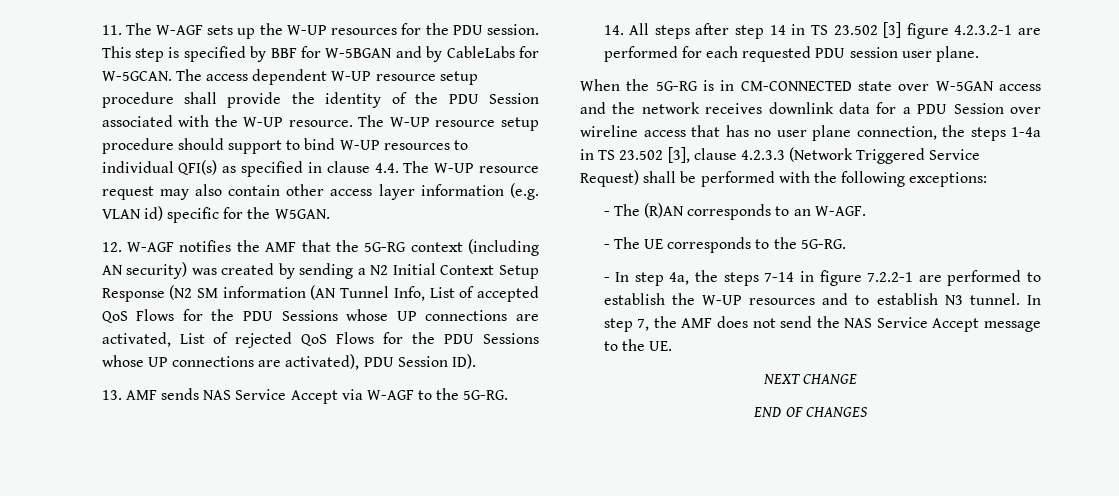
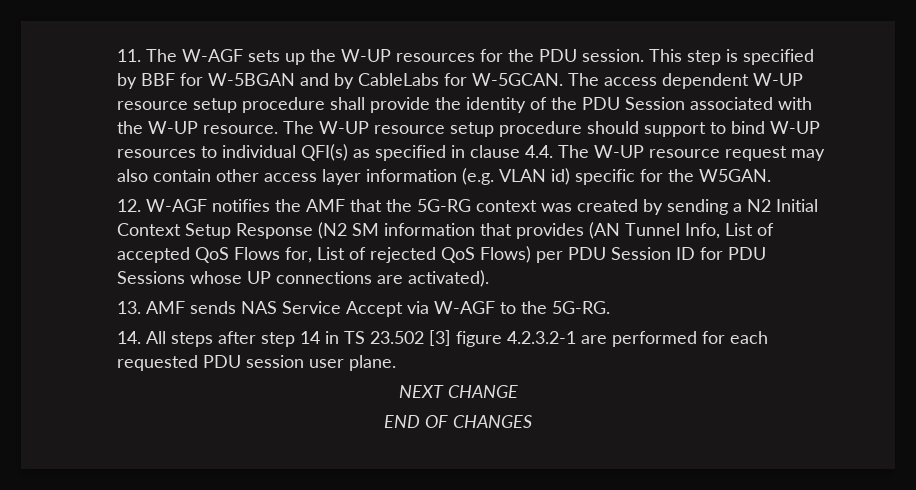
[468,239,539,256] [101,262,188,279] (including AN security) -> (538, 206) none
(306, 292) none -> [480,223,585,239] that provides
[182,309,539,321] [101,332,539,348] [101,354,476,370] for the PDU Sessions whose UP connections are activated, List of rejected QoS Flows for the PDU Sessions whose UP connections are activated), PDU Session ID). -> [285,246,767,263] [117,270,490,287] for, List of rejected QoS Flows) per PDU Session ID for PDU Sessions whose UP connections are activated).
[580,79,1041,91] [580,102,1041,114] [580,125,1041,141] [580,147,981,164] [580,170,988,187] [603,203,866,220] [603,237,846,253] [603,270,1041,286] [603,293,1041,305] [603,316,1041,332] [603,339,672,351] // When the 5G-RG is in CM-CONNECTED state over W-5GAN access and the network receives downlink data for a PDU Session over wireline access that has no user plane connection, the steps 1-4a in TS 23.502 [3], clause 4.2.3.3 (Network Triggered Service Request) shall be performed with the following exceptions: // - The (R)AN corresponds to an W-AGF. // - The UE corresponds to the 5G-RG. // - In step 4a, the steps 7-14 in figure 7.2.2-1 are performed to establish the W-UP resources and to establish N3 tunnel. In step 7, the AMF does not send the NAS Service Accept message to the UE. -> (397, 363) none

